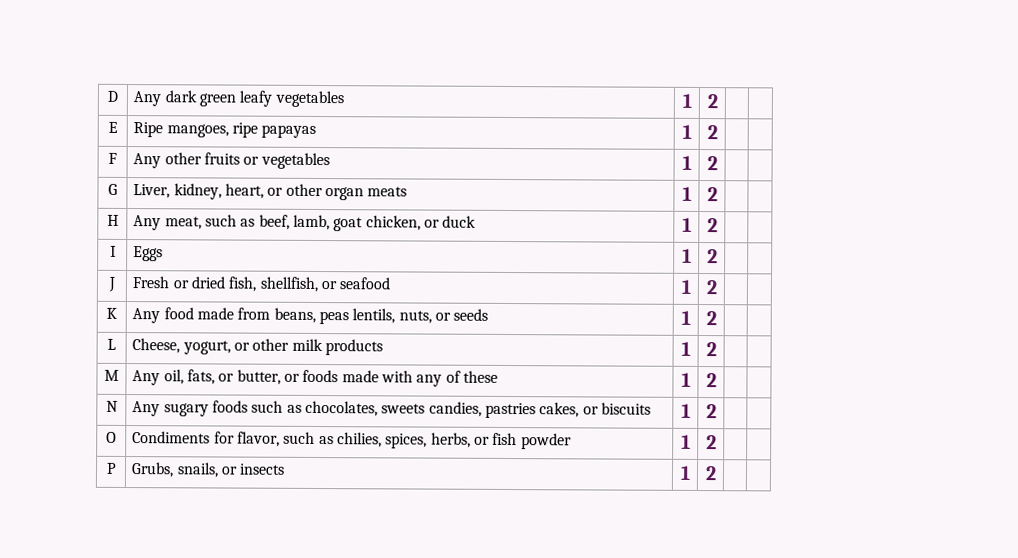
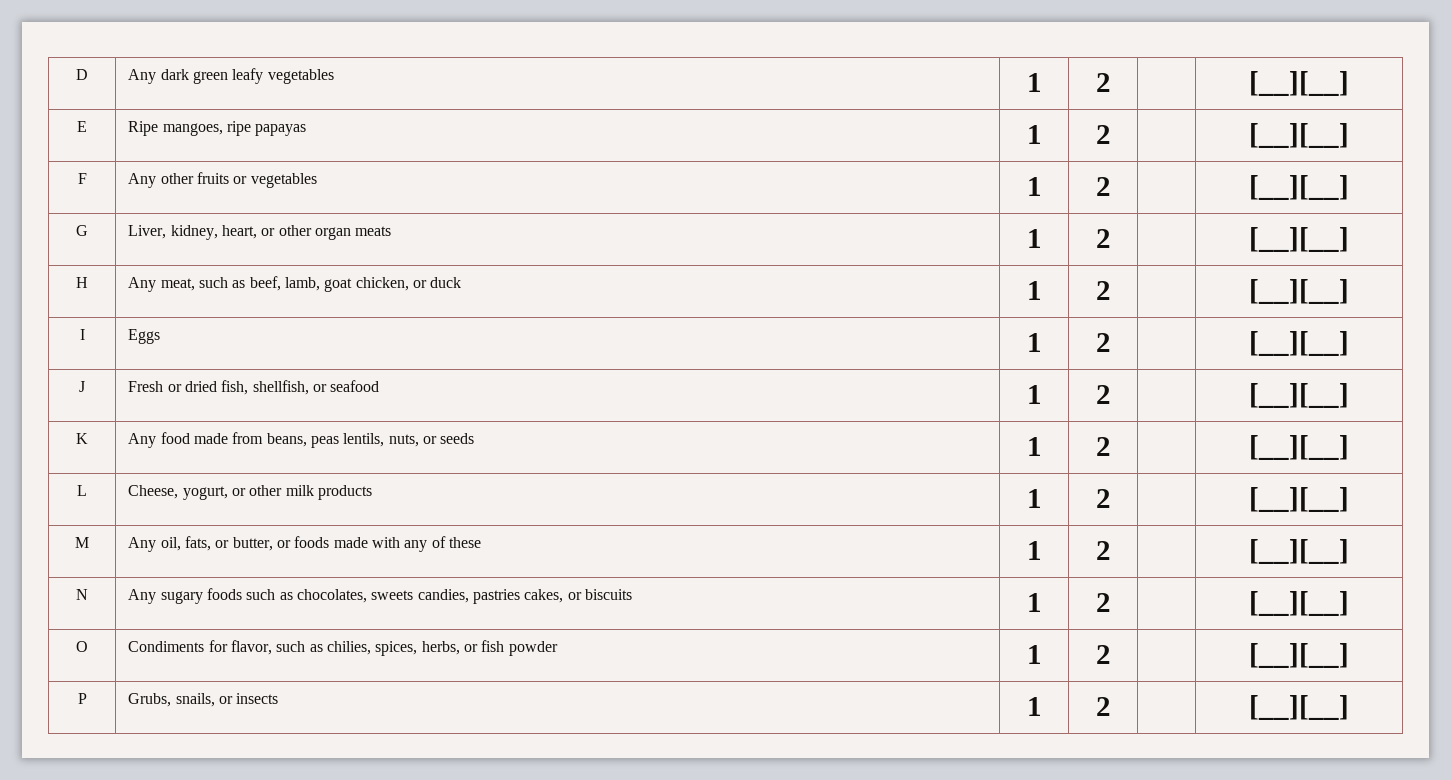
(718, 101) none -> [1249,71,1349,96] [__][__]
(718, 132) none -> [1249,123,1349,148] [__][__]
(718, 163) none -> [1249,175,1349,200] [__][__]
(718, 194) none -> [1249,227,1349,252] [__][__]
(718, 225) none -> [1249,279,1349,304] [__][__]
(718, 256) none -> [1249,331,1349,356] [__][__]
(717, 287) none -> [1249,383,1349,408] [__][__]
(717, 318) none -> [1249,435,1349,460] [__][__]
(717, 349) none -> [1249,487,1349,512] [__][__]
(717, 380) none -> [1249,539,1349,564] [__][__]
(717, 411) none -> [1249,591,1349,616] [__][__]
(717, 442) none -> [1249,643,1349,668] [__][__]
(717, 473) none -> [1249,695,1349,720] [__][__]

